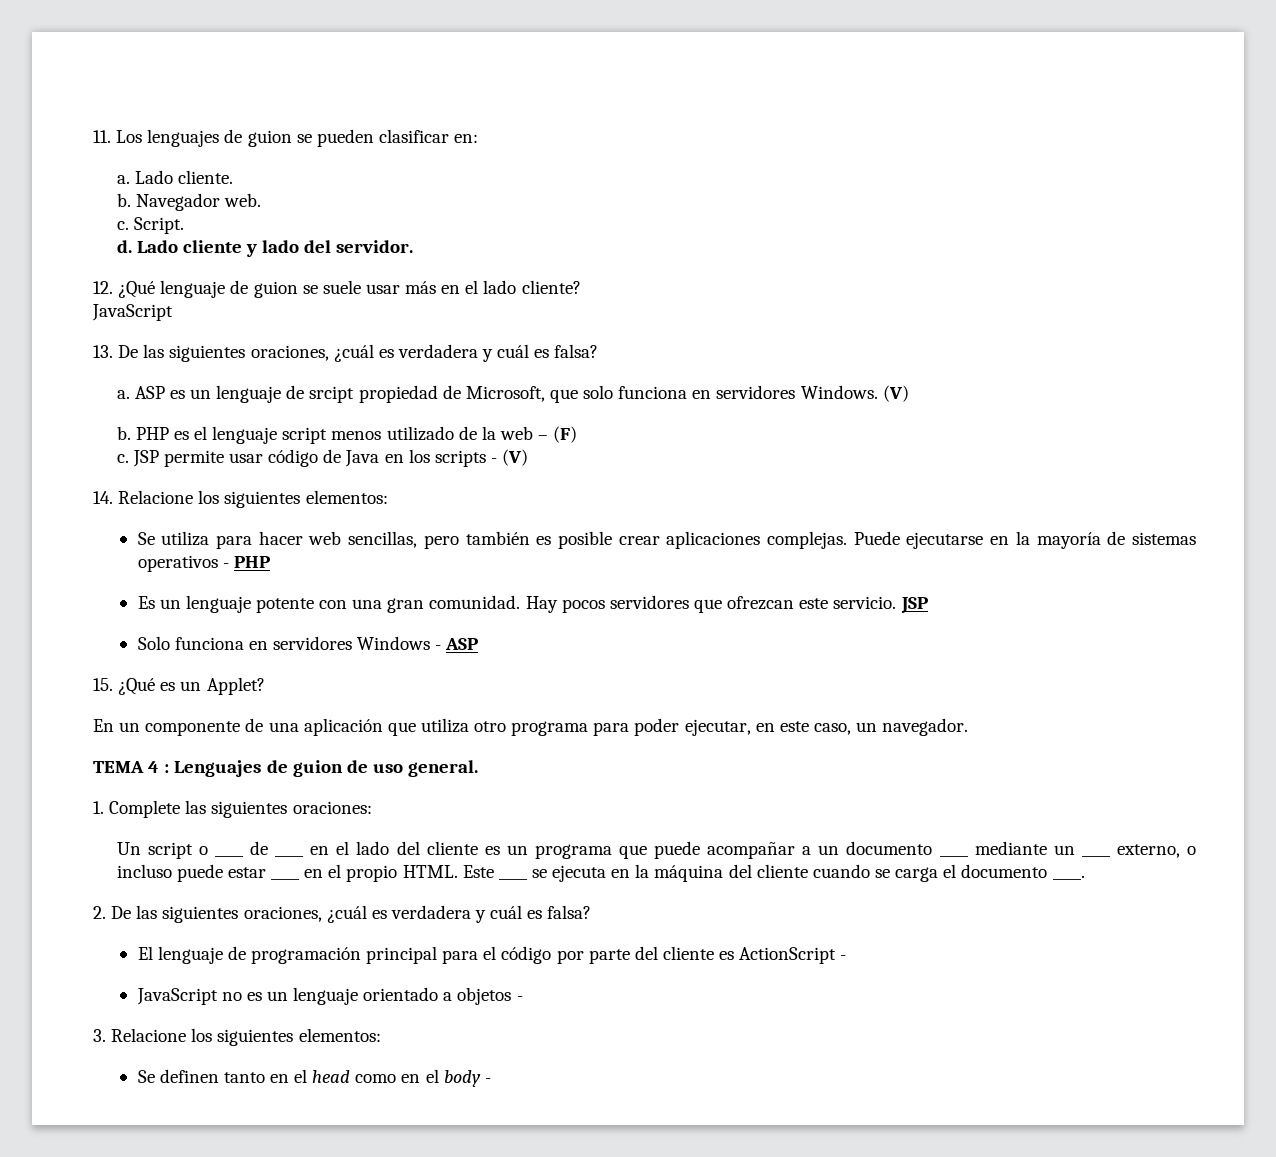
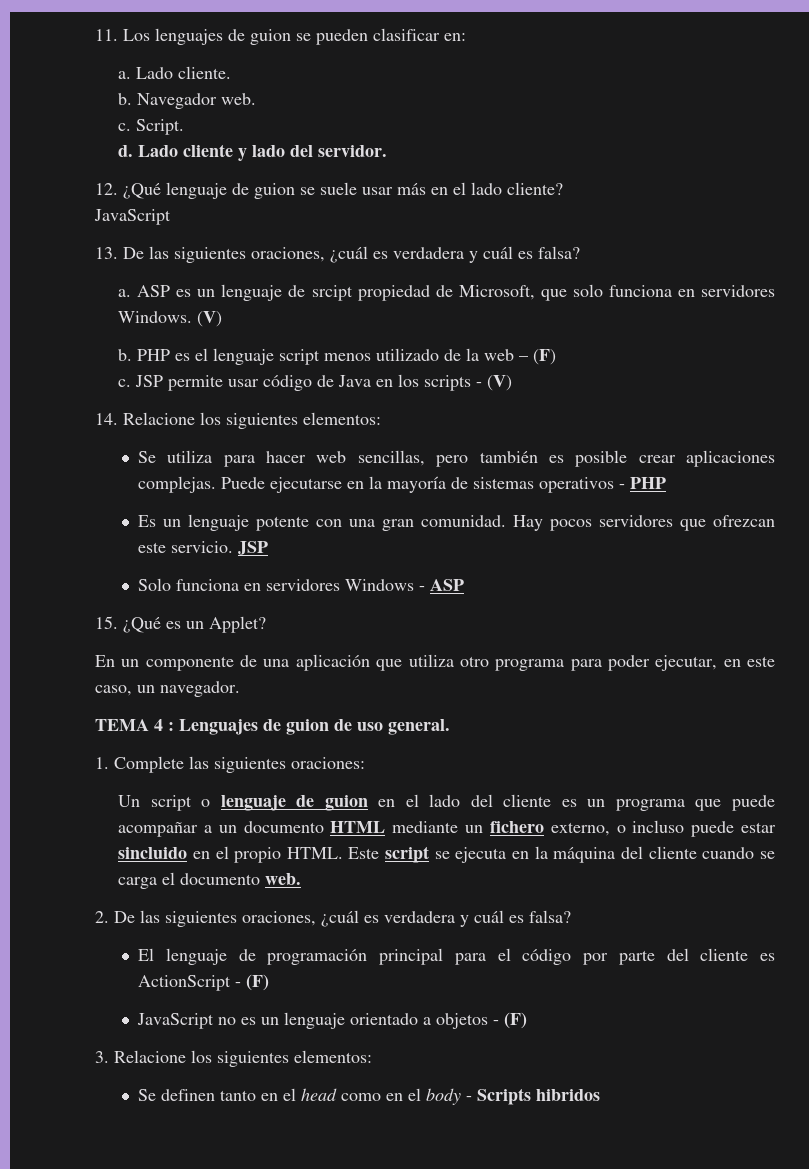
[214,855,244,857] [250,841,269,855] [275,855,305,857] ____ de ____ -> [220,795,368,811] lenguaje de guion
[939,855,969,857] ____ -> [330,821,386,833] HTML
[1081,855,1111,857] ____ -> [489,821,544,833] fichero
[271,878,301,880] ____ -> [118,847,188,859] sincluido
[498,878,528,880] ____ -> [385,846,430,863] script
[1052,875,1085,880] ____. -> [265,873,302,885] web.
(847, 957) none -> [245,974,269,991] (F)
(523, 998) none -> [503,1012,527,1029] (F)
(491, 1080) none -> [476,1088,600,1105] Scripts hibridos

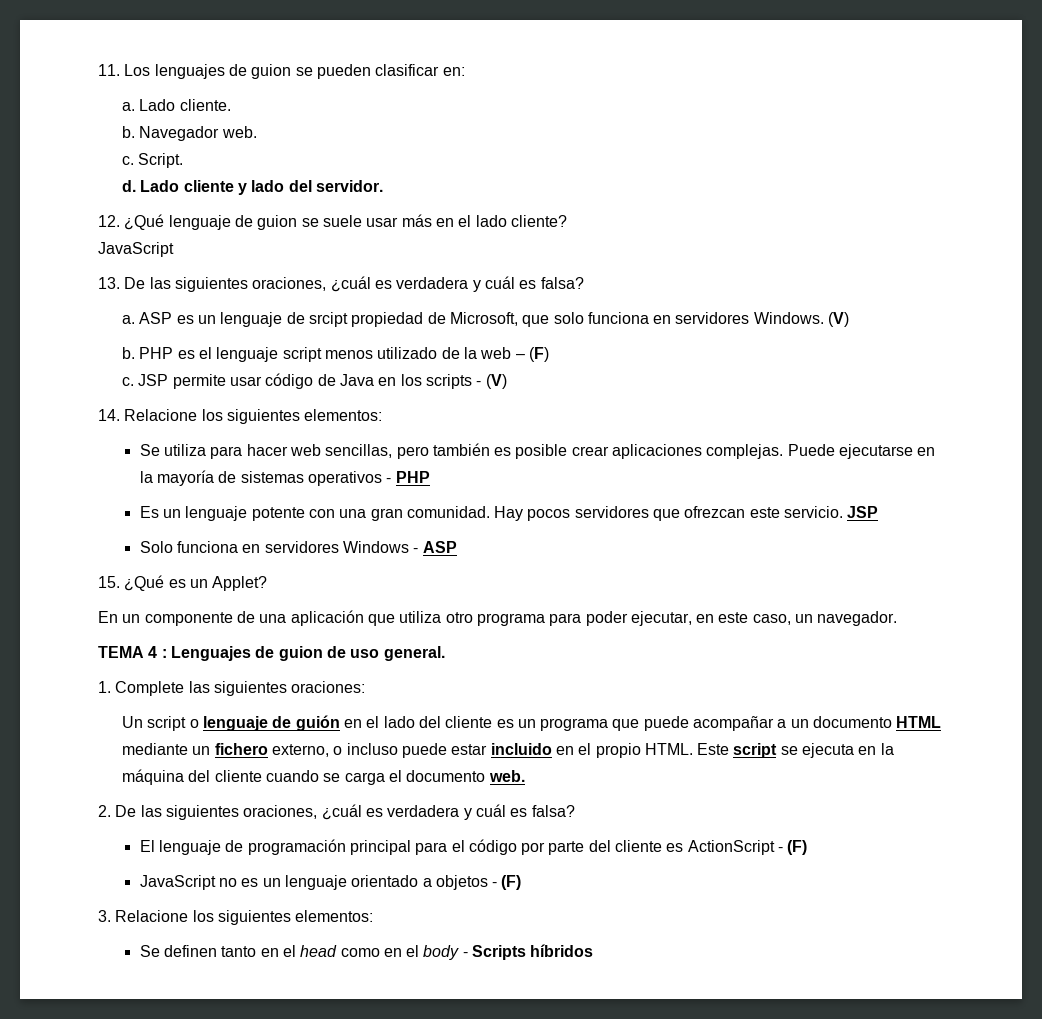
[324,795,368,811] guion -> [295,715,340,731] guión
[118,847,188,859] sincluido -> [490,743,552,755] incluido
[535,1089,600,1101] hibridos -> [530,944,594,957] híbridos

